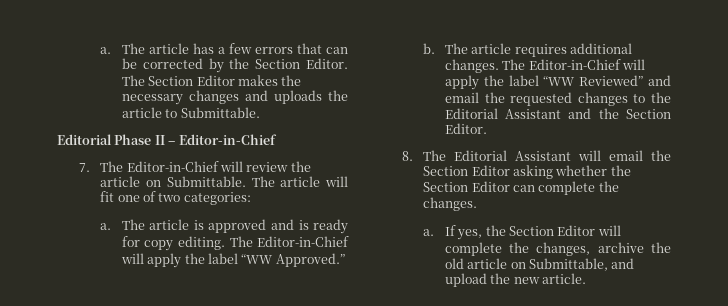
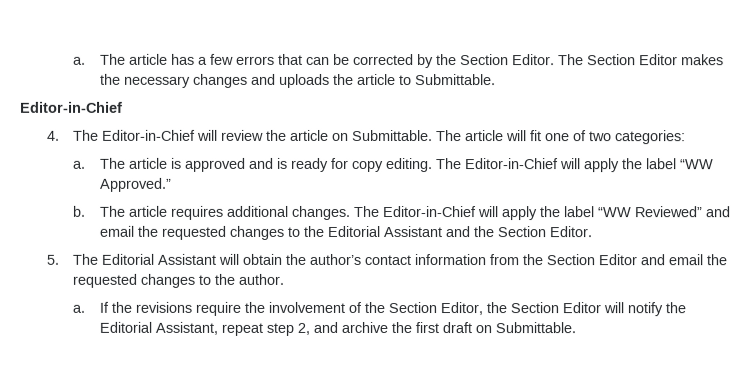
[57,134,176,145] Editorial Phase II – -> (496, 80) none
[78,163,90,172] 7. -> [46,130,60,141] 4.
[401,151,413,161] 8. -> [45,254,59,265] 5.
[609,150,671,161] [423,165,631,179] [423,181,619,195] [423,197,478,211] [423,225,621,240] [444,242,671,256] [444,258,635,271] [444,273,587,287] email the Section Editor asking whether the Section Editor can complete the changes. // a. If yes, the Section Editor will complete the changes, archive the old article on Submittable, and upload the new article. -> [242,253,728,266] [72,273,285,288] [72,301,686,317] [98,321,576,336] obtain the author’s contact information from the Section Editor and email the requested changes to the author. // a. If the revisions require the involvement of the Section Editor, the Section Editor will notify the Editorial Assistant, repeat step 2, and archive the first draft on Submittable.

